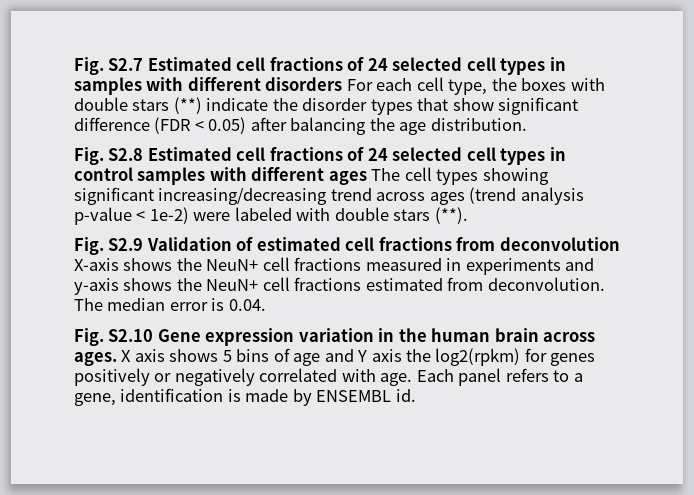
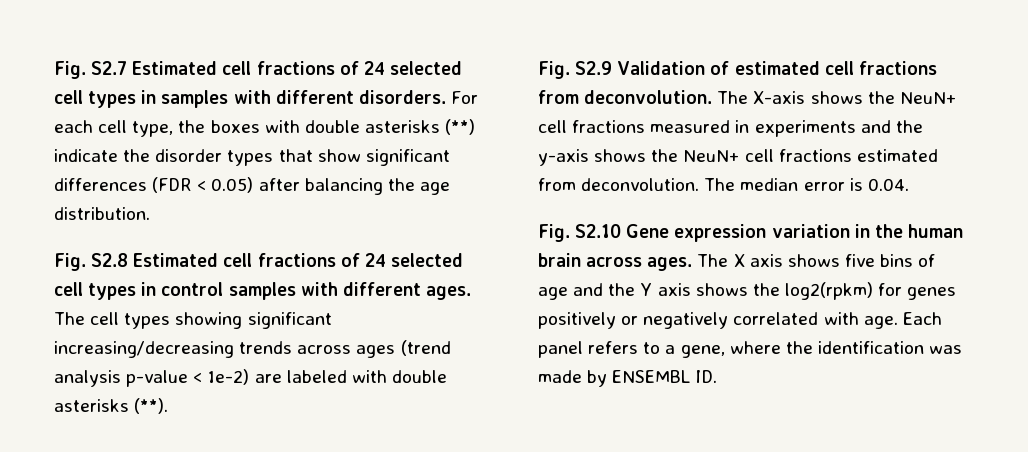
[265,77,343,91] disorders -> [358,90,446,104] disorders.
[132,99,170,111] stars -> [364,120,440,133] asterisks
[74,117,150,131] difference -> [54,178,147,191] differences
[328,171,367,185] ages -> [425,286,471,300] ages.
[330,188,372,201] trend -> [239,341,293,354] trends
[193,212,231,221] were -> [254,374,282,383] are
[393,209,431,221] stars -> [54,399,129,412] asterisks
[499,237,620,251] deconvolution -> [584,90,749,104] deconvolution. The
(595, 264) none -> [895,120,923,133] the
(117, 359) none -> [697,254,729,267] The
[222,350,232,362] 5 -> [844,254,875,267] five
(354, 355) none -> [608,283,636,296] the
(402, 355) none -> [695,283,748,296] shows
[120,388,241,402] identification is -> [729,341,963,354] where the identification was
[395,389,416,402] id. -> [695,370,718,383] ID.

